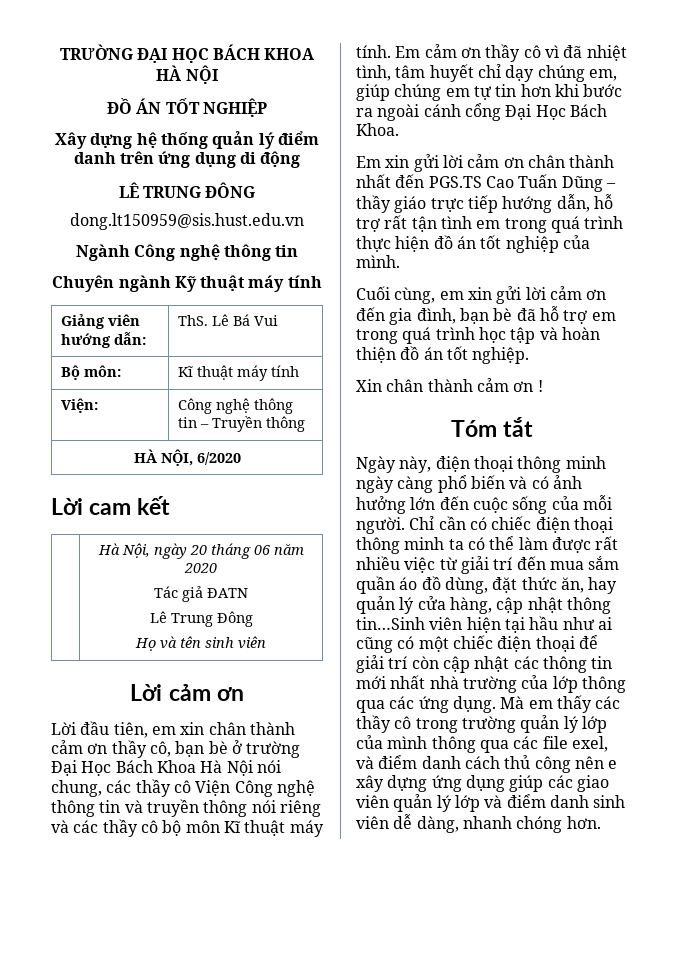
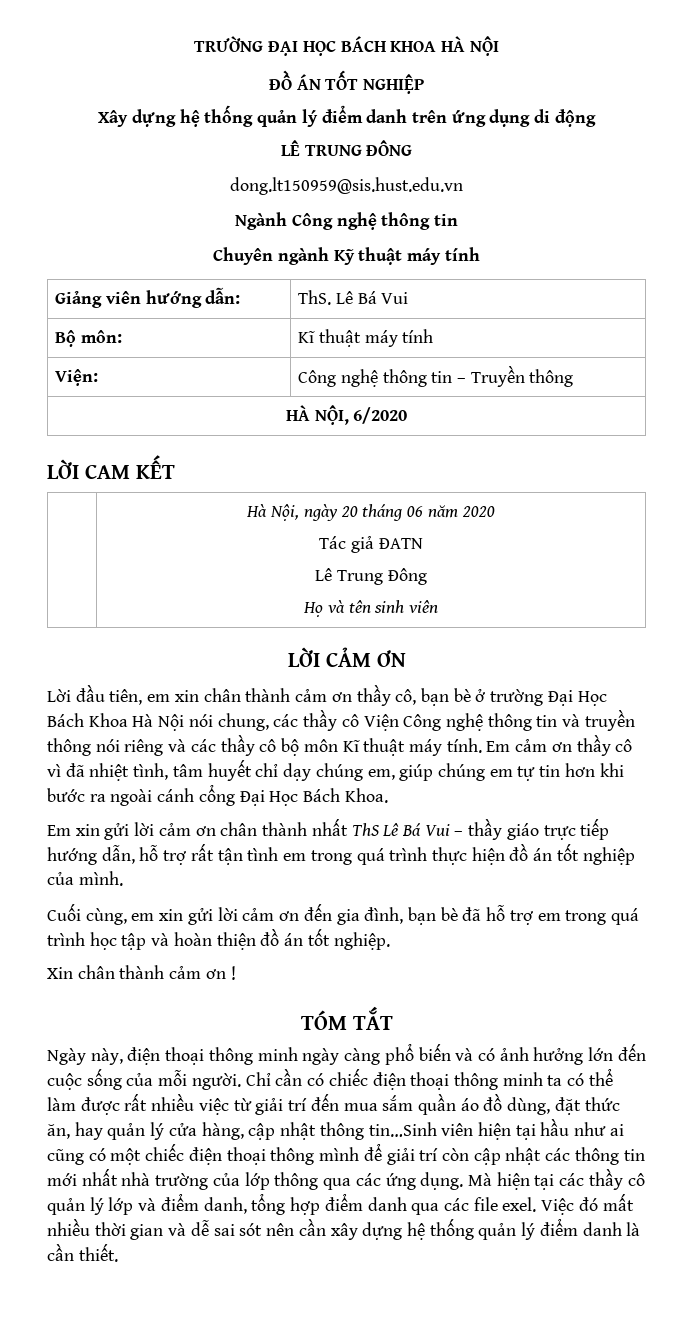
[51,496,171,515] Lời cam kết -> [47,455,175,479] LỜI CAM KẾT
[130,684,244,701] Lời cảm ơn -> [287,647,406,667] LỜI CẢM ƠN
[395,174,603,192] đến PGS.TS Cao Tuấn Dũng -> [351,823,450,836] ThS Lê Bá Vui
[450,417,534,437] Tóm tắt -> [300,1006,393,1030] TÓM TẮT
(575, 644) none -> [270,1147,360,1165] thông mình
[528,695,621,713] [356,715,607,733] [356,735,608,753] [356,755,618,773] [356,775,609,792] [356,795,389,808] em thấy các thầy cô trong trường quản lý lớp của mình thông qua các file exel, và điểm danh cách thủ công nên e xây dựng ứng dụng giúp các giao viên -> [496,1168,645,1190] hiện tại các thầy cô
[549,795,626,808] [356,814,601,833] danh sinh viên dễ dàng, nhanh chóng hơn. -> [203,1193,634,1215] [47,1218,641,1240] [47,1243,118,1262] danh, tổng hợp điểm danh qua các file exel. Việc đó mất nhiều thời gian và dễ sai sót nên cần xây dựng hệ thống quản lý điểm danh là cần thiết.

